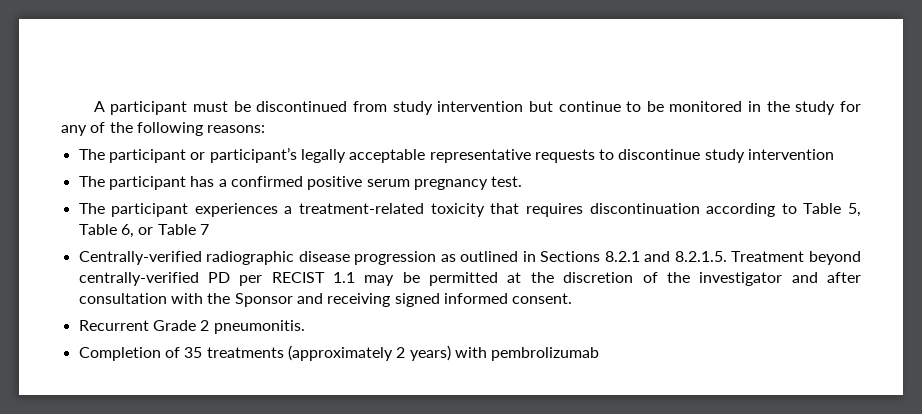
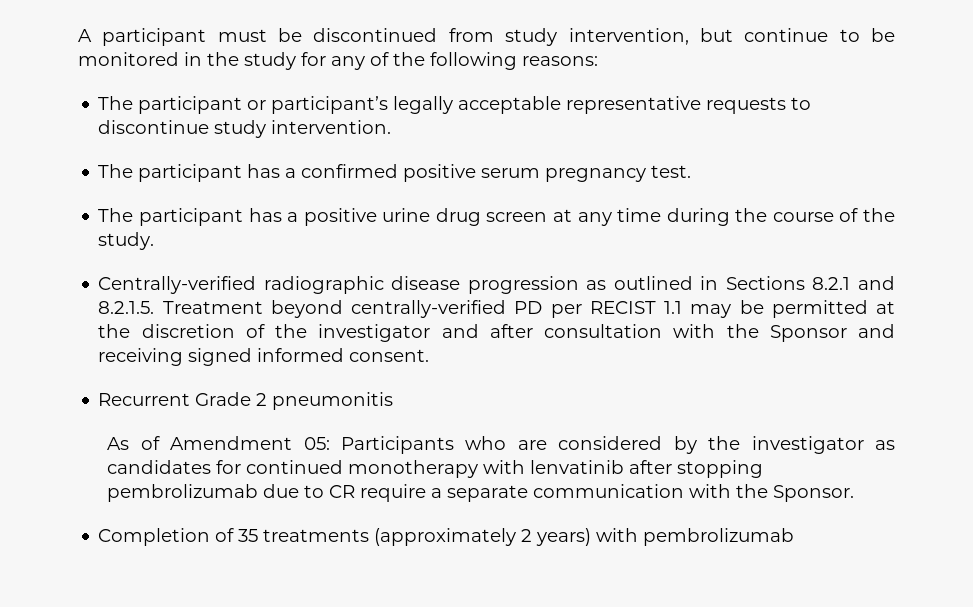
[437,101,524,112] intervention -> [568,28,689,45] intervention,
[748,149,835,160] intervention -> [271,120,392,134] intervention.
[194,203,862,217] [78,224,209,238] experiences a treatment-related toxicity that requires discontinuation according to Table 5, Table 6, or Table 7 -> [248,208,896,226] [98,232,155,250] has a positive urine drug screen at any time during the course of the study.
[213,320,305,334] pneumonitis. -> [272,392,394,410] [107,436,896,454] [107,460,764,478] [107,484,855,502] pneumonitis // As of Amendment 05: Participants who are considered by the investigator as candidates for continued monotherapy with lenvatinib after stopping pembrolizumab due to CR require a separate communication with the Sponsor.

